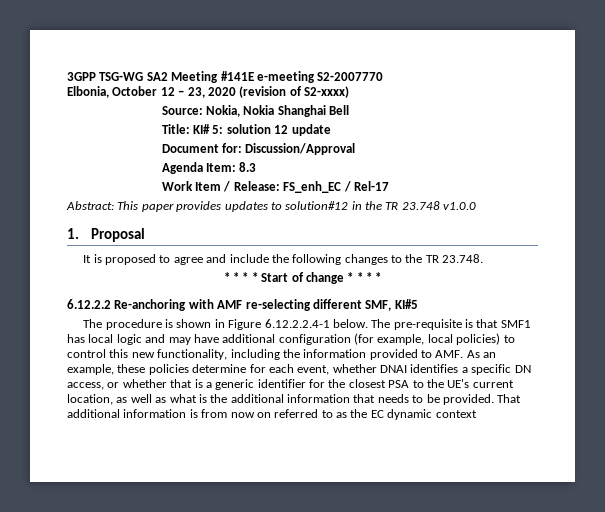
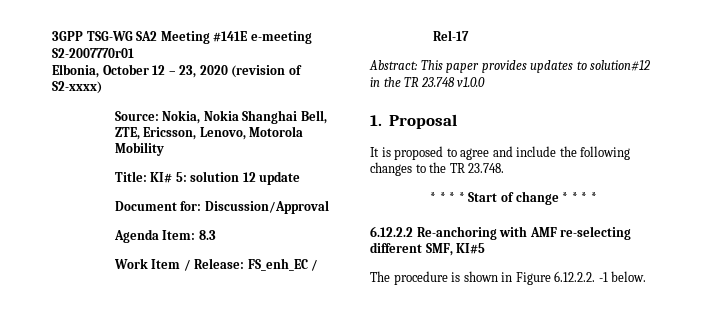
[317,72,384,81] S2-2007770 -> [52,48,134,58] S2-2007770r01
[329,105,350,115] Bell -> [300,110,327,124] [114,126,304,140] [114,142,164,156] Bell, ZTE, Ericsson, Lenovo, Motorola Mobility
[264,319,531,330] [67,333,515,345] [67,349,497,360] [67,364,531,375] [67,379,514,390] [67,394,522,405] [67,409,477,420] 6.12.2.2.4-1 below. The pre-requisite is that SMF1 has local logic and may have additional configuration (for example, local policies) to control this new functionality, including the information provided to AMF. As an example, these policies determine for each event, whether DNAI identifies a specific DN access, or whether that is a generic identifier for the closest PSA to the UE's current location, as well as what is the additional information that needs to be provided. That additional information is from now on referred to as the EC dynamic context -> [554,271,647,282] 6.12.2.2. -1 below.

